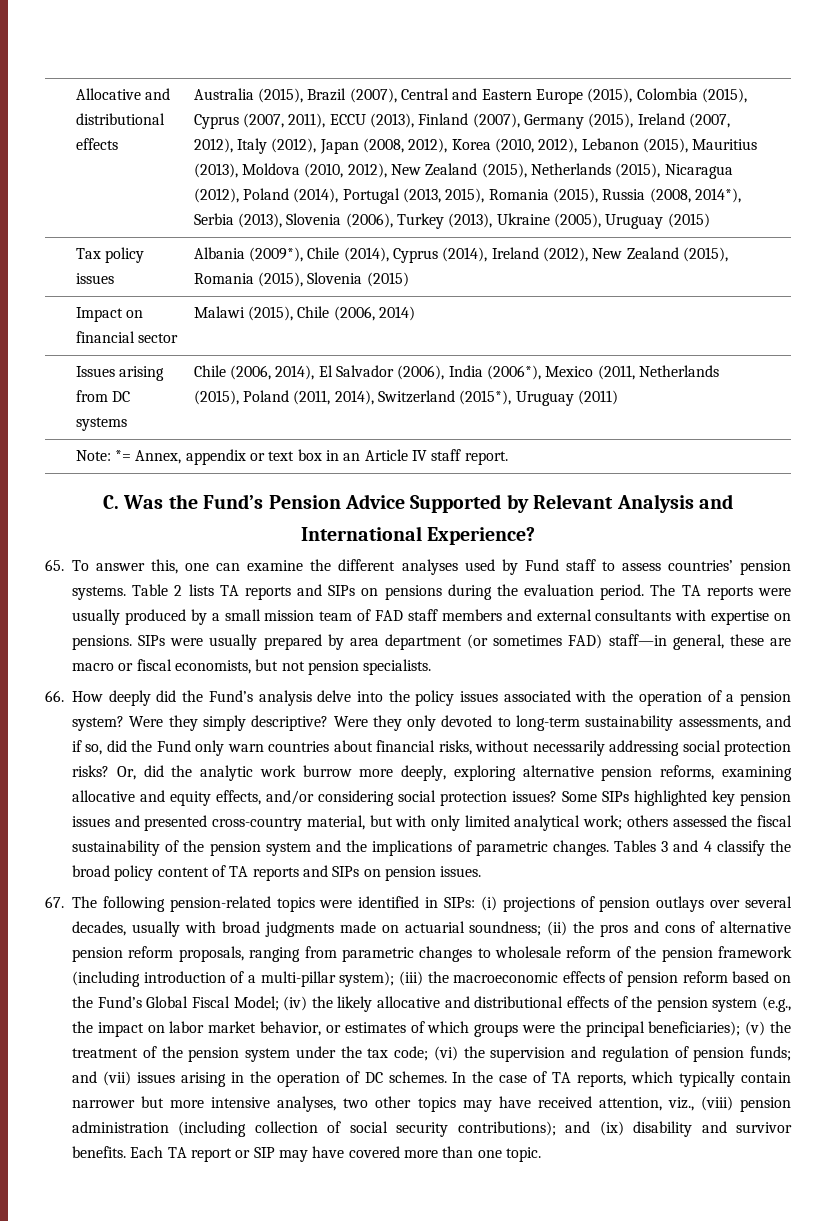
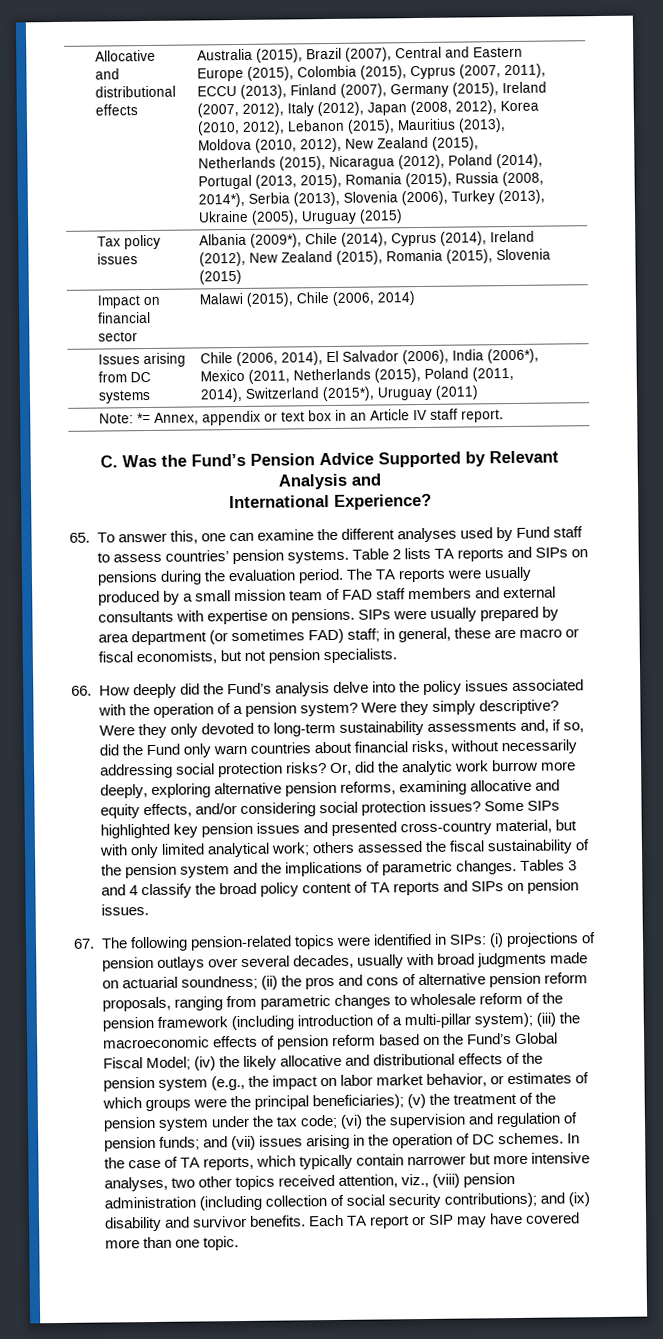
[608,634,667,646] staff—in -> [346,628,395,642] staff; in
[678,715,791,730] assessments, and -> [426,719,549,733] assessments and,
[462,1096,531,1112] may have -> (275, 1183) none

